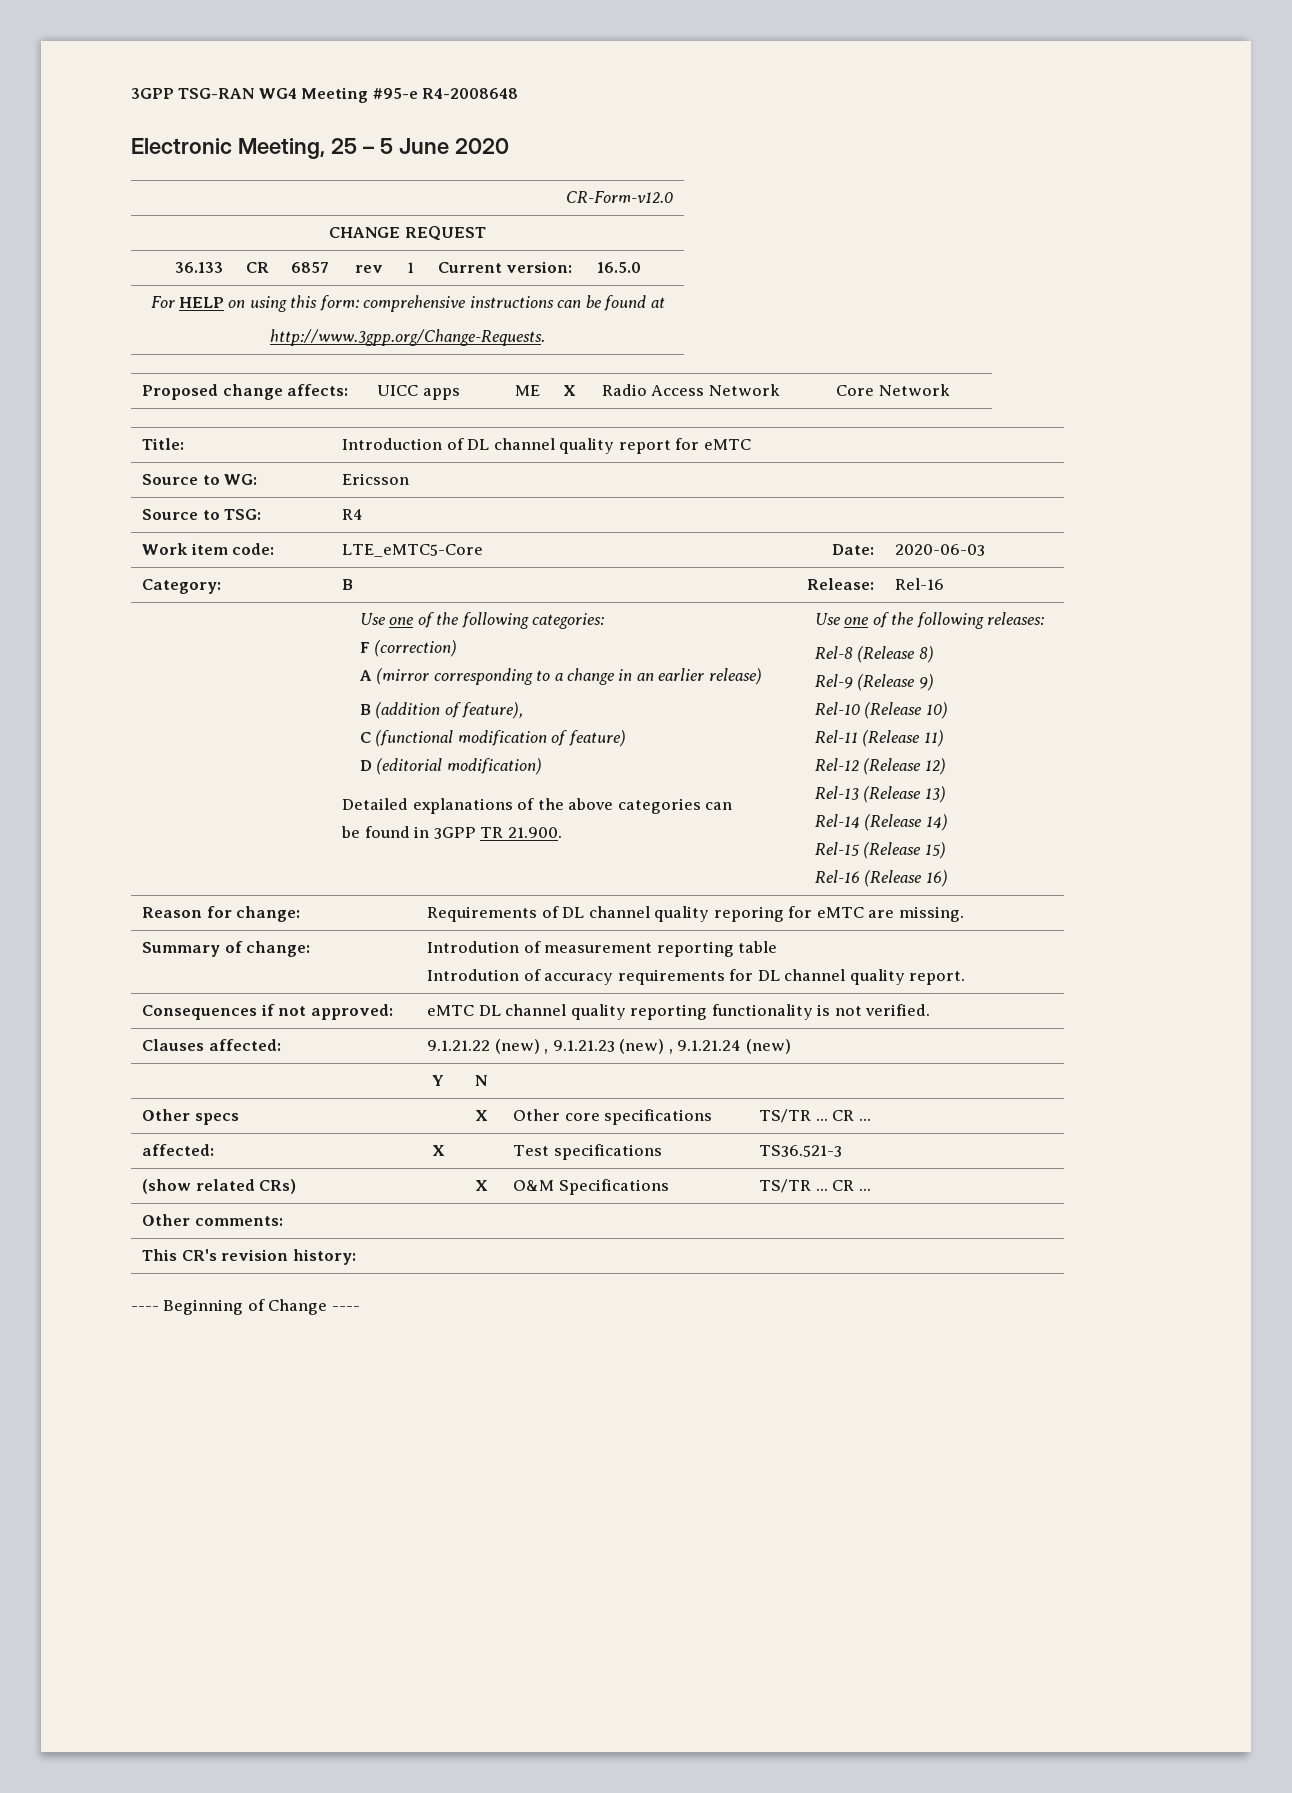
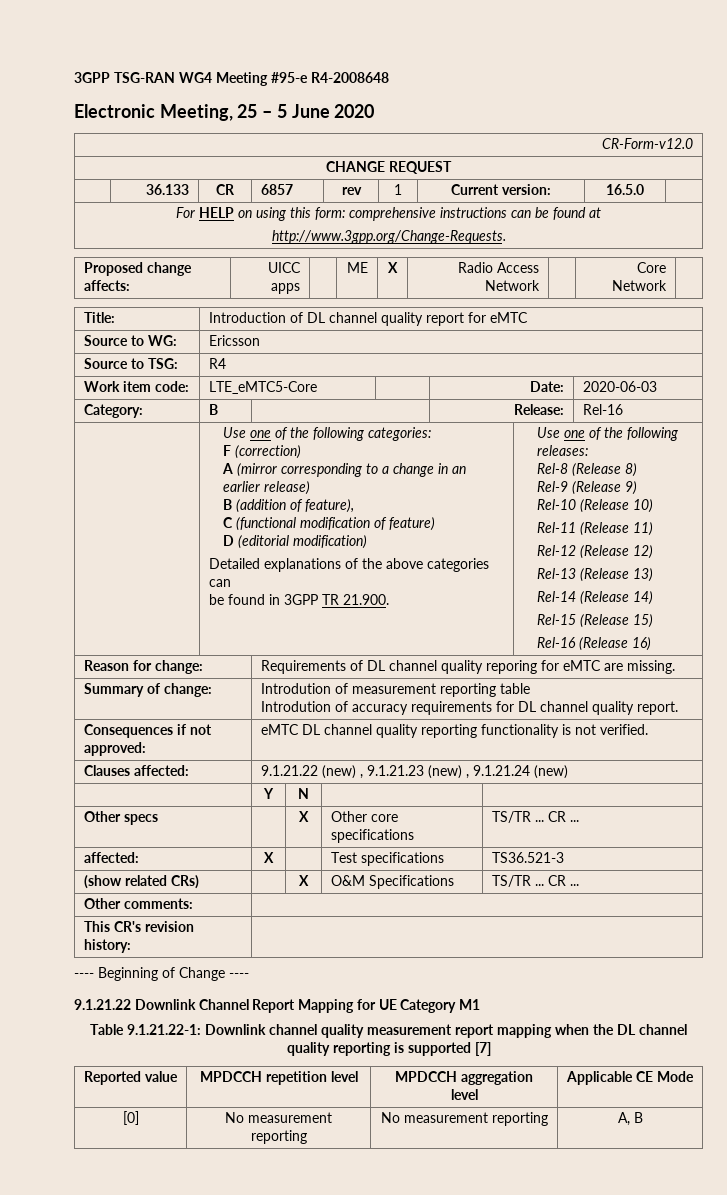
(360, 1308) none -> [74,999,481,1013] [90,1024,687,1038] [286,1042,491,1056] [84,1071,178,1085] [199,1071,358,1085] [395,1071,533,1085] [450,1089,478,1100] [566,1071,694,1085] [122,1111,139,1125] [225,1112,332,1123] [250,1130,307,1144] [380,1112,548,1126] [617,1112,643,1126] // 9.1.21.22 Downlink Channel Report Mapping for UE Category M1 // Table 9.1.21.22-1: Downlink channel quality measurement report mapping when the DL channel quality reporting is supported [7] // Reported value | MPDCCH repetition level | MPDCCH aggregation level | Applicable CE Mode // [0] | No measurement reporting | No measurement reporting | A, B

